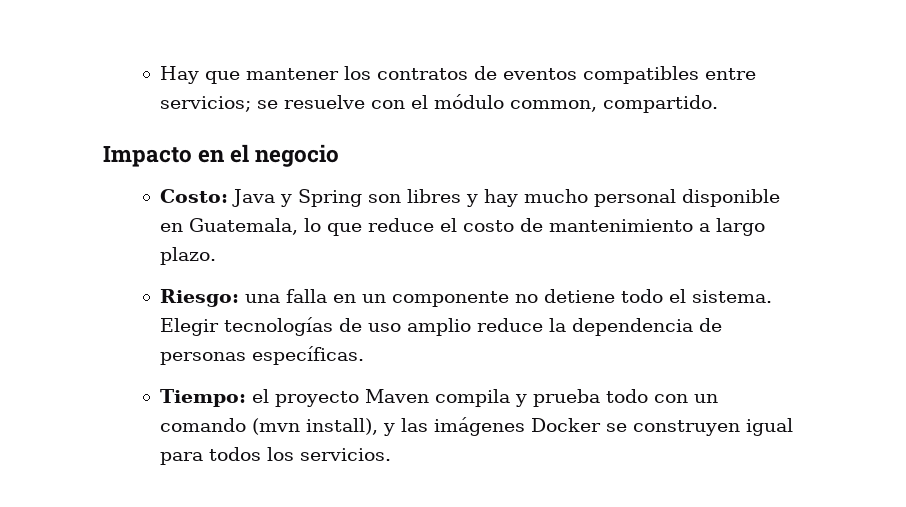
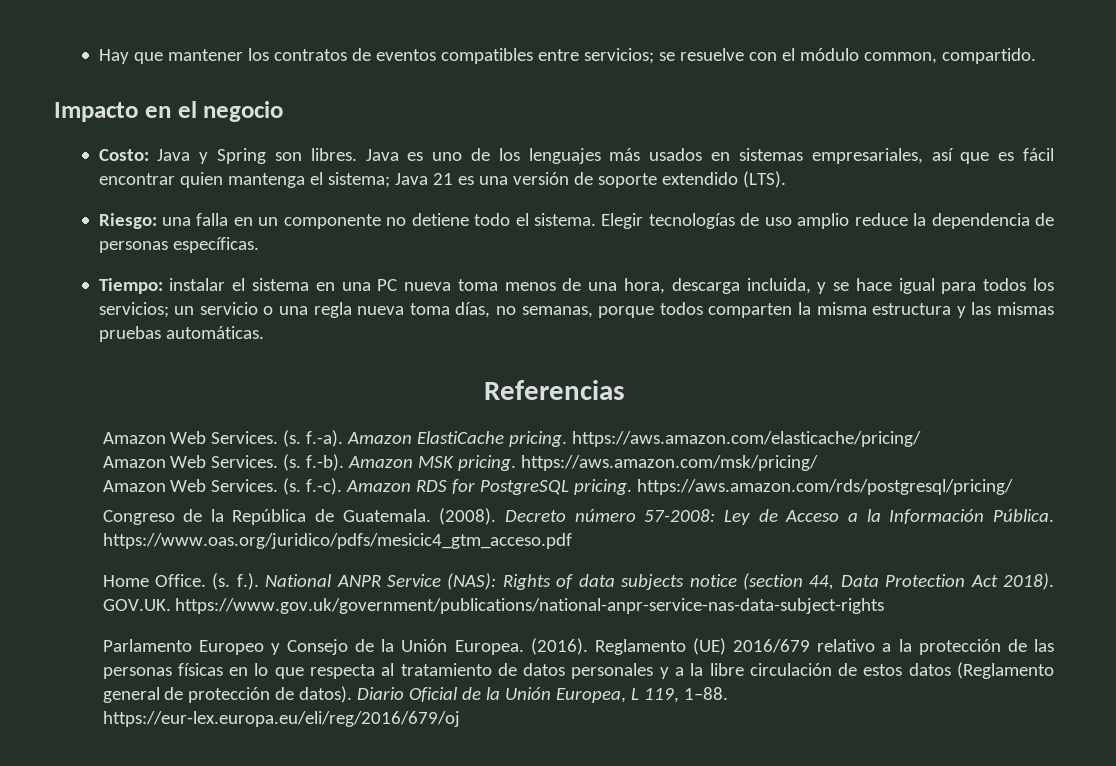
[407,189,781,207] [160,218,766,236] [160,247,217,265] libres y hay mucho personal disponible en Guatemala, lo que reduce el costo de mantenimiento a largo plazo. -> [310,148,1055,164] [98,171,786,188] libres. Java es uno de los lenguajes más usados en sistemas empresariales, así que es fácil encontrar quien mantenga el sistema; Java 21 es una versión de soporte extendido (LTS).
[252,389,719,407] [160,417,794,436] [160,447,392,465] el proyecto Maven compila y prueba todo con un comando (mvn install), y las imágenes Docker se construyen igual para todos los servicios. -> [169,278,1055,294] [98,302,1055,318] [98,326,264,342] [483,380,625,400] [102,430,922,447] [102,454,819,471] [102,478,1014,495] [102,508,1054,525] [102,533,572,549] [102,573,1054,590] [102,598,885,614] [102,638,1054,655] [102,662,1054,679] [102,686,729,703] [102,711,460,727] instalar el sistema en una PC nueva toma menos de una hora, descarga incluida, y se hace igual para todos los servicios; un servicio o una regla nueva toma días, no semanas, porque todos comparten la misma estructura y las mismas pruebas automáticas. // Referencias // Amazon Web Services. (s. f.-a). Amazon ElastiCache pricing. https://aws.amazon.com/elasticache/pricing/ // Amazon Web Services. (s. f.-b). Amazon MSK pricing. https://aws.amazon.com/msk/pricing/ // Amazon Web Services. (s. f.-c). Amazon RDS for PostgreSQL pricing. https://aws.amazon.com/rds/postgresql/pricing/ // Congreso de la República de Guatemala. (2008). Decreto número 57-2008: Ley de Acceso a la Información Pública. https://www.oas.org/juridico/pdfs/mesicic4_gtm_acceso.pdf // Home Office. (s. f.). National ANPR Service (NAS): Rights of data subjects notice (section 44, Data Protection Act 2018). GOV.UK. https://www.gov.uk/government/publications/national-anpr-service-nas-data-subject-rights // Parlamento Europeo y Consejo de la Unión Europea. (2016). Reglamento (UE) 2016/679 relativo a la protección de las personas físicas en lo que respecta al tratamiento de datos personales y a la libre circulación de estos datos (Reglamento general de protección de datos). Diario Oficial de la Unión Europea, L 119, 1–88. https://eur-lex.europa.eu/eli/reg/2016/679/oj

